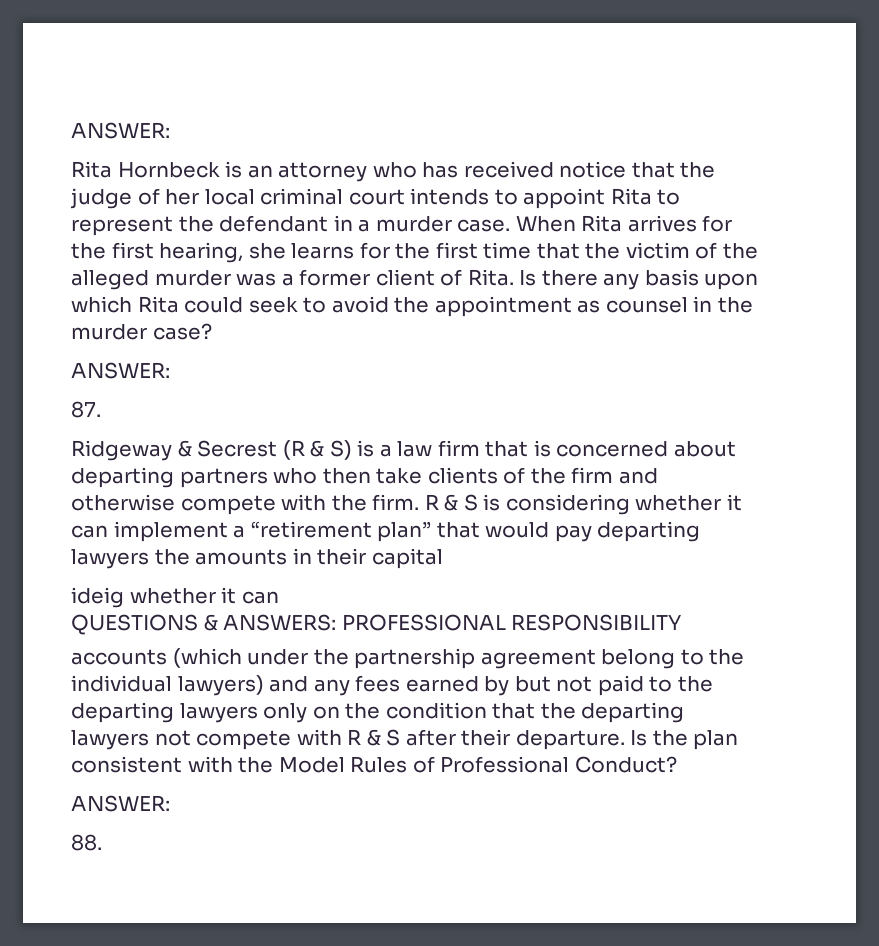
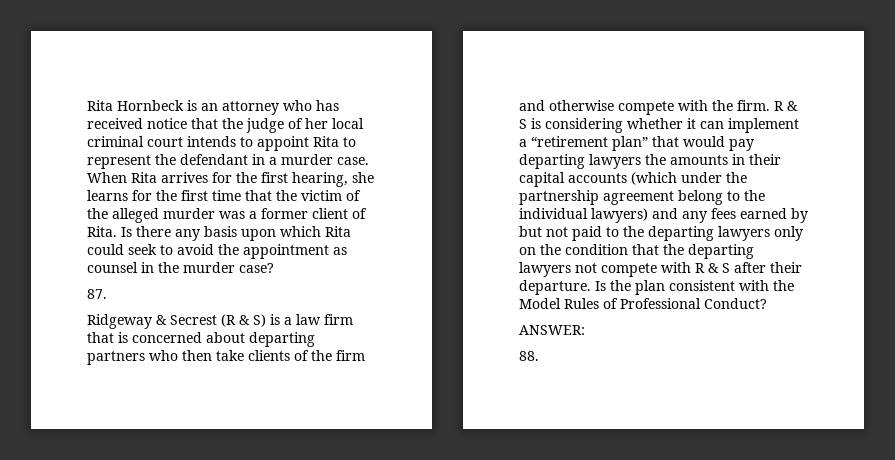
[71,122,170,139] ANSWER: // -> (87, 105) none
[71,362,170,379] // ANSWER: -> (274, 268) none
[71,587,279,608] [71,614,682,635] // ideig whether it can // QUESTIONS & ANSWERS: PROFESSIONAL RESPONSIBILITY // -> (565, 179) none

